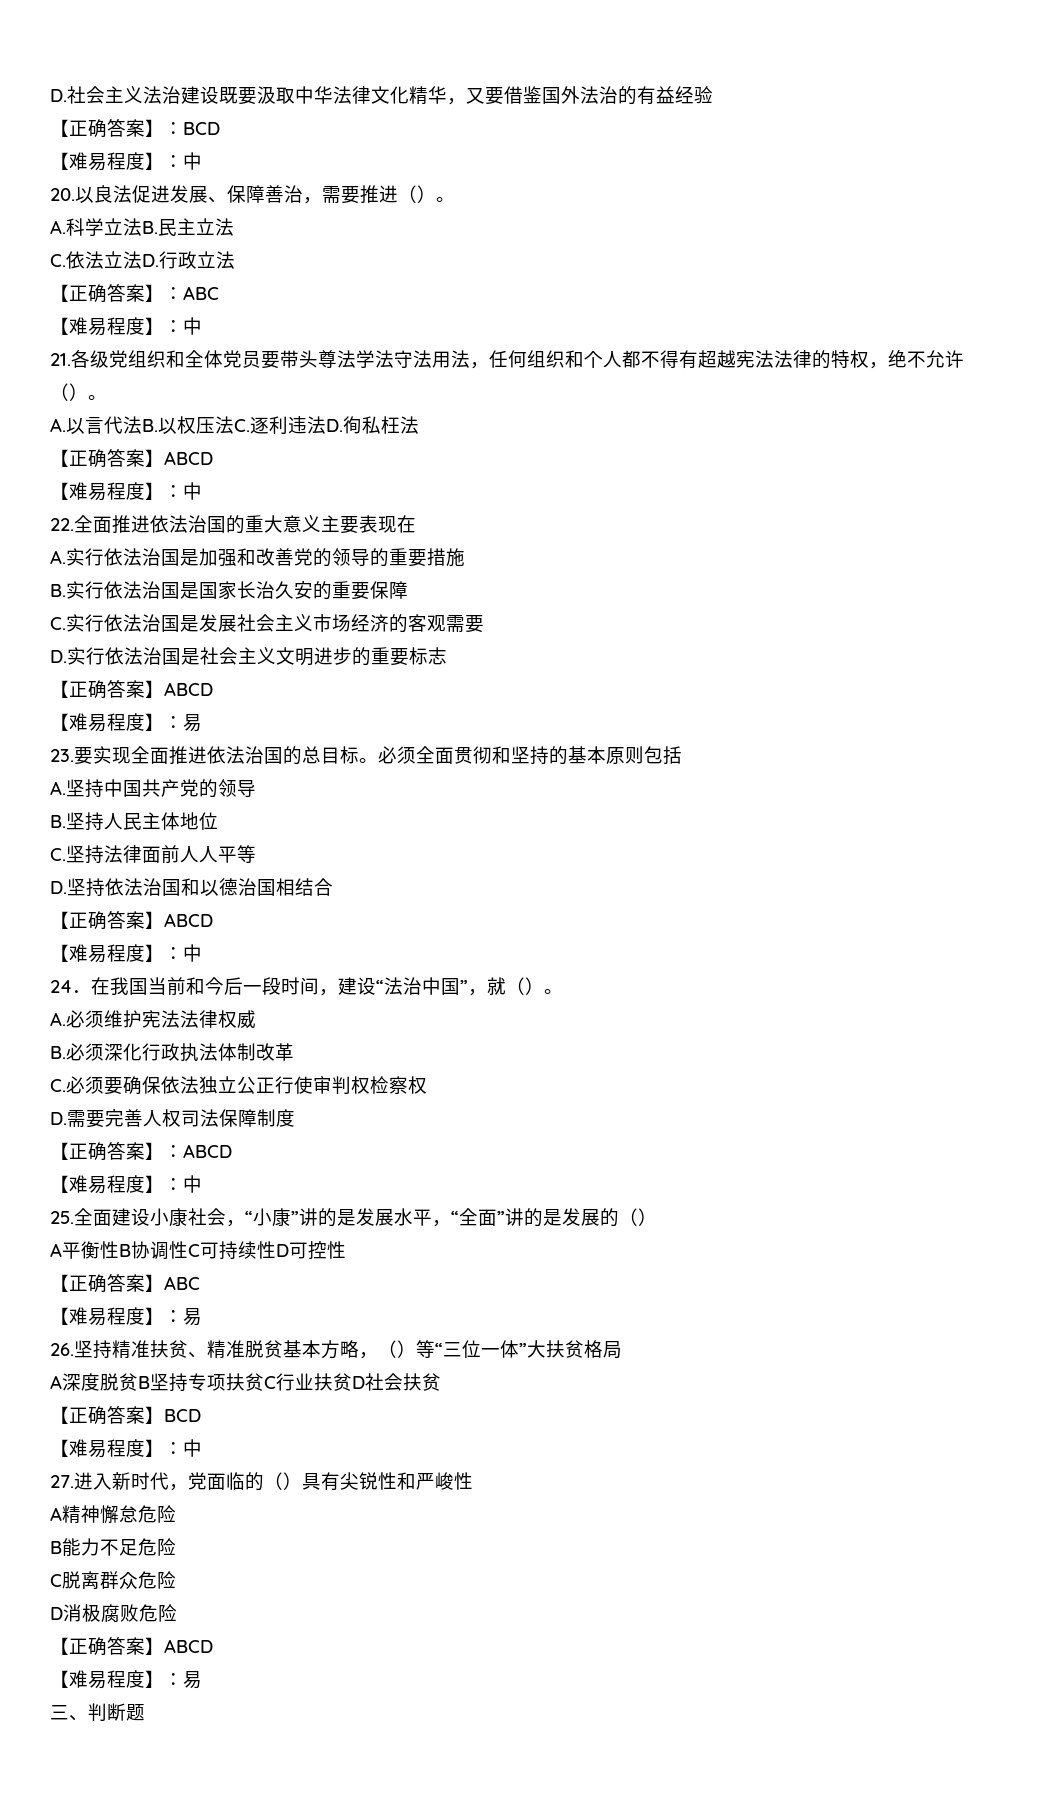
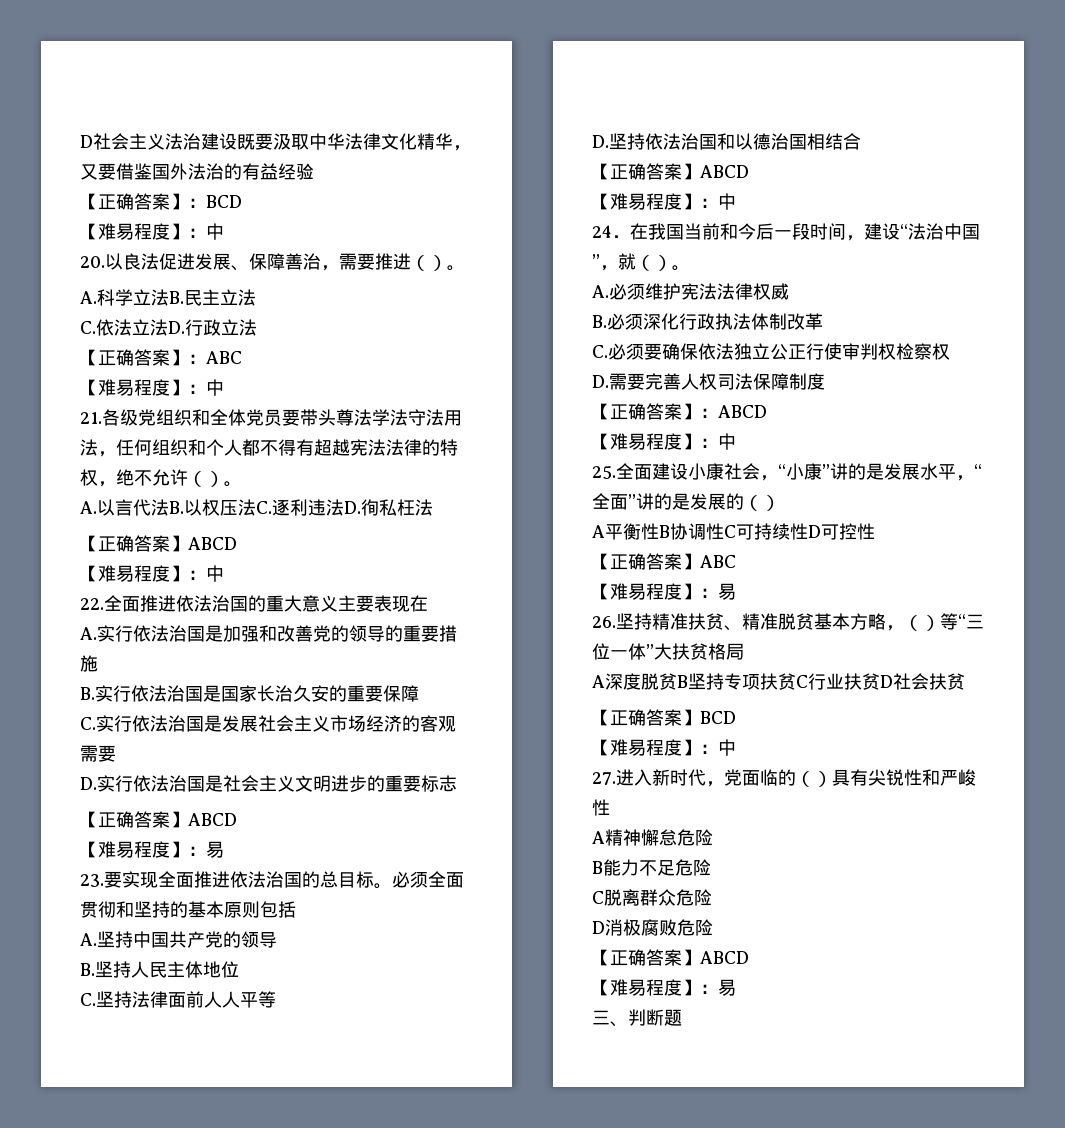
[50,89,67,102] D. -> [80,135,93,148] D

